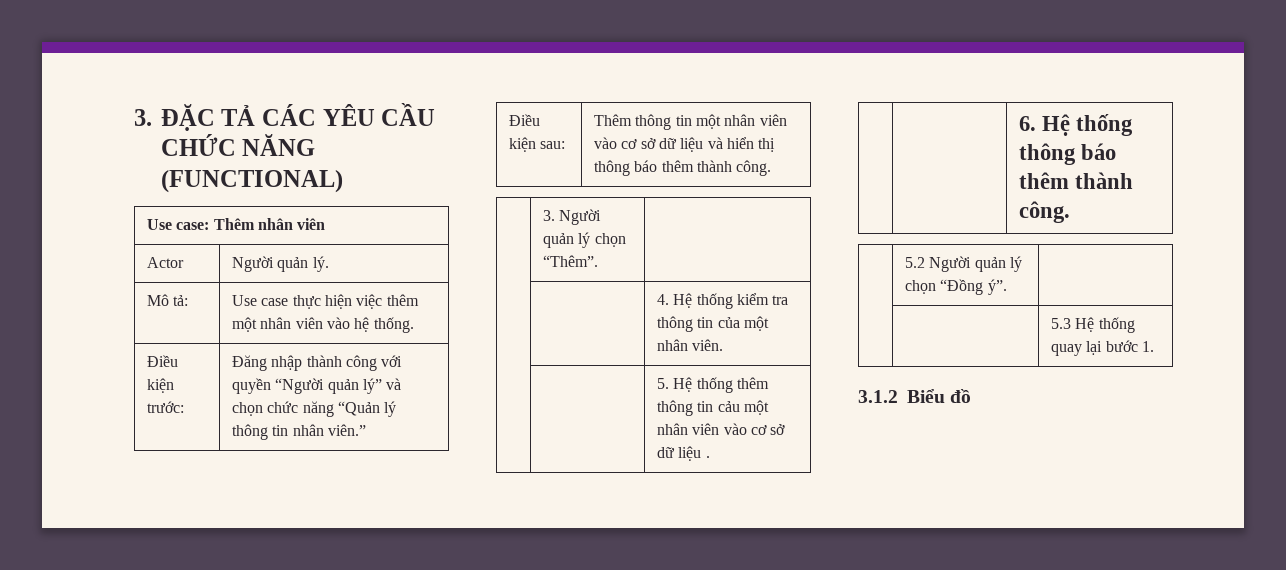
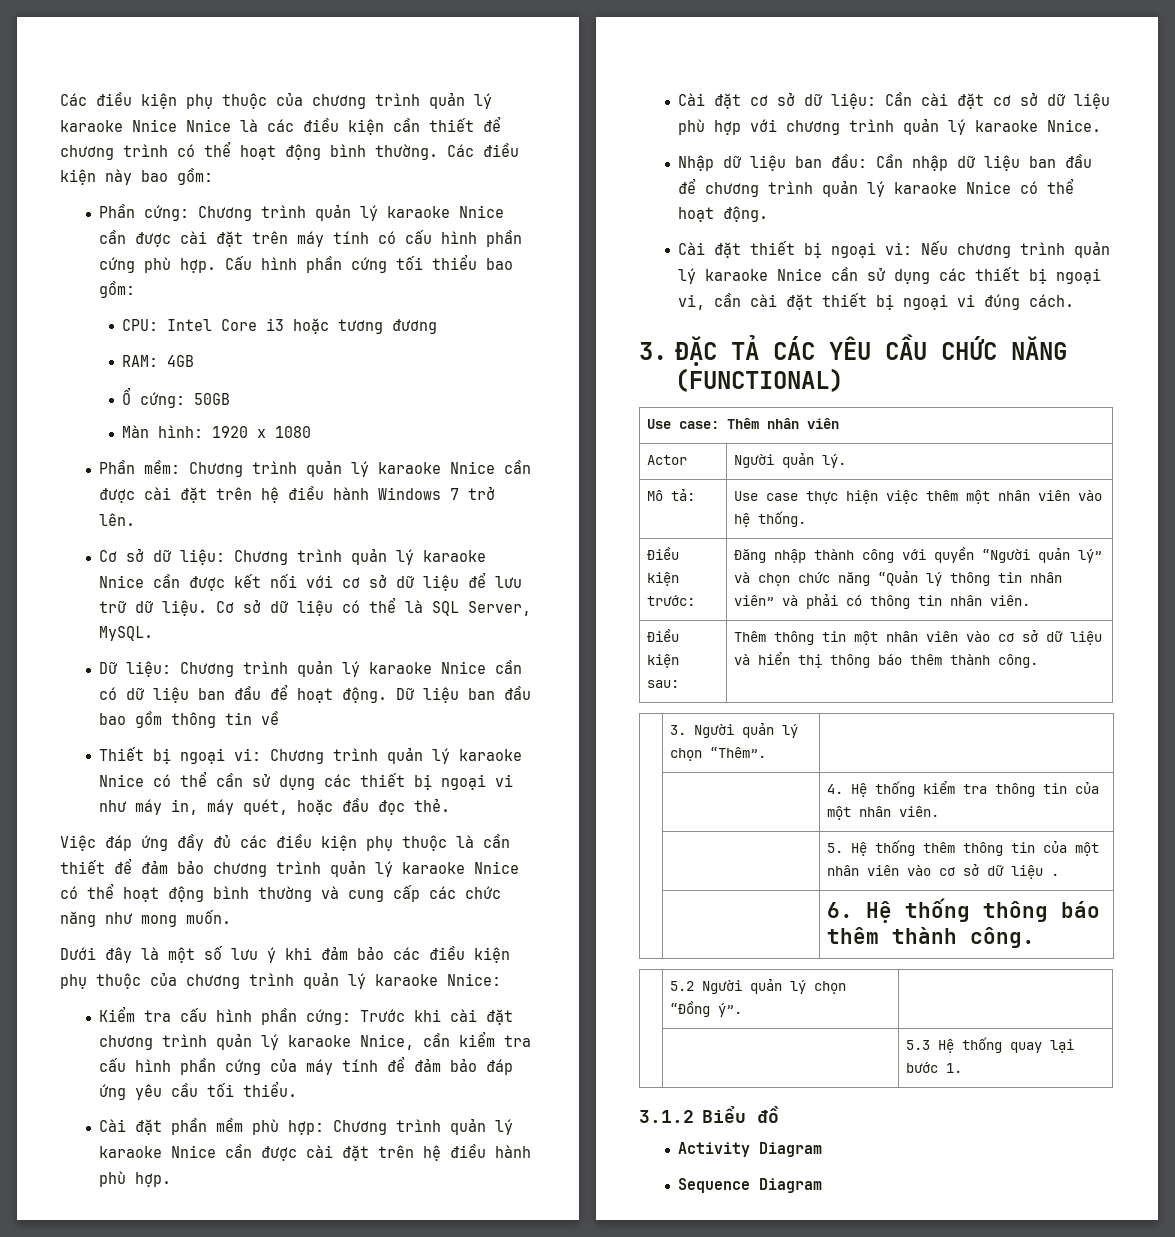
(134, 117) none -> [60,92,492,109] [60,116,501,135] [60,141,519,160] [60,168,213,185] [99,204,505,221] [99,230,523,247] [99,254,514,273] [99,281,136,298] [122,318,438,334] [122,355,195,367] [122,387,231,408] [122,425,312,438] [99,460,532,477] [99,486,496,503] [99,513,136,526] [99,548,487,565] [99,572,523,591] [99,597,532,616] [99,626,154,641] [99,660,523,677] [99,684,532,703] [99,711,280,728] [99,747,523,764] [99,771,514,790] [99,798,451,815] [60,834,510,851] [60,858,519,877] [60,883,501,902] [60,910,231,927] [60,946,510,963] [60,972,501,989] [99,1006,514,1025] [99,1031,532,1050] [99,1056,514,1075] [99,1081,298,1100] [99,1118,514,1135] [99,1144,532,1161] [99,1171,172,1187] [678,92,1111,109] [678,118,1102,135] [678,154,1093,171] [678,178,1075,197] [678,206,769,222] [678,241,1111,258] [678,267,1102,284] [678,293,1075,310] Các điều kiện phụ thuộc của chương trình quản lý karaoke Nnice Nnice là các điều kiện cần thiết để chương trình có thể hoạt động bình thường. Các điều kiện này bao gồm: // Phần cứng: Chương trình quản lý karaoke Nnice cần được cài đặt trên máy tính có cấu hình phần cứng phù hợp. Cấu hình phần cứng tối thiểu bao gồm: // CPU: Intel Core i3 hoặc tương đương // RAM: 4GB // Ổ cứng: 50GB // Màn hình: 1920 x 1080 // Phần mềm: Chương trình quản lý karaoke Nnice cần được cài đặt trên hệ điều hành Windows 7 trở lên. // Cơ sở dữ liệu: Chương trình quản lý karaoke Nnice cần được kết nối với cơ sở dữ liệu để lưu trữ dữ liệu. Cơ sở dữ liệu có thể là SQL Server, MySQL. // Dữ liệu: Chương trình quản lý karaoke Nnice cần có dữ liệu ban đầu để hoạt động. Dữ liệu ban đầu bao gồm thông tin về // Thiết bị ngoại vi: Chương trình quản lý karaoke Nnice có thể cần sử dụng các thiết bị ngoại vi như máy in, máy quét, hoặc đầu đọc thẻ. // Việc đáp ứng đầy đủ các điều kiện phụ thuộc là cần thiết để đảm bảo chương trình quản lý karaoke Nnice có thể hoạt động bình thường và cung cấp các chức năng như mong muốn. // Dưới đây là một số lưu ý khi đảm bảo các điều kiện phụ thuộc của chương trình quản lý karaoke Nnice: // Kiểm tra cấu hình phần cứng: Trước khi cài đặt chương trình quản lý karaoke Nnice, cần kiểm tra cấu hình phần cứng của máy tính để đảm bảo đáp ứng yêu cầu tối thiểu. // Cài đặt phần mềm phù hợp: Chương trình quản lý karaoke Nnice cần được cài đặt trên hệ điều hành phù hợp. // Cài đặt cơ sở dữ liệu: Cần cài đặt cơ sở dữ liệu phù hợp với chương trình quản lý karaoke Nnice. // Nhập dữ liệu ban đầu: Cần nhập dữ liệu ban đầu để chương trình quản lý karaoke Nnice có thể hoạt động. // Cài đặt thiết bị ngoại vi: Nếu chương trình quản lý karaoke Nnice cần sử dụng các thiết bị ngoại vi, cần cài đặt thiết bị ngoại vi đúng cách. //
[328,424,367,436] viên.” -> [734,594,1031,609] viên” và phải có thông tin nhân viên.
[717,401,740,412] cảu -> [1043,841,1068,853] của
(972, 396) none -> [678,1142,823,1157] [678,1178,823,1193] // Activity Diagram // Sequence Diagram

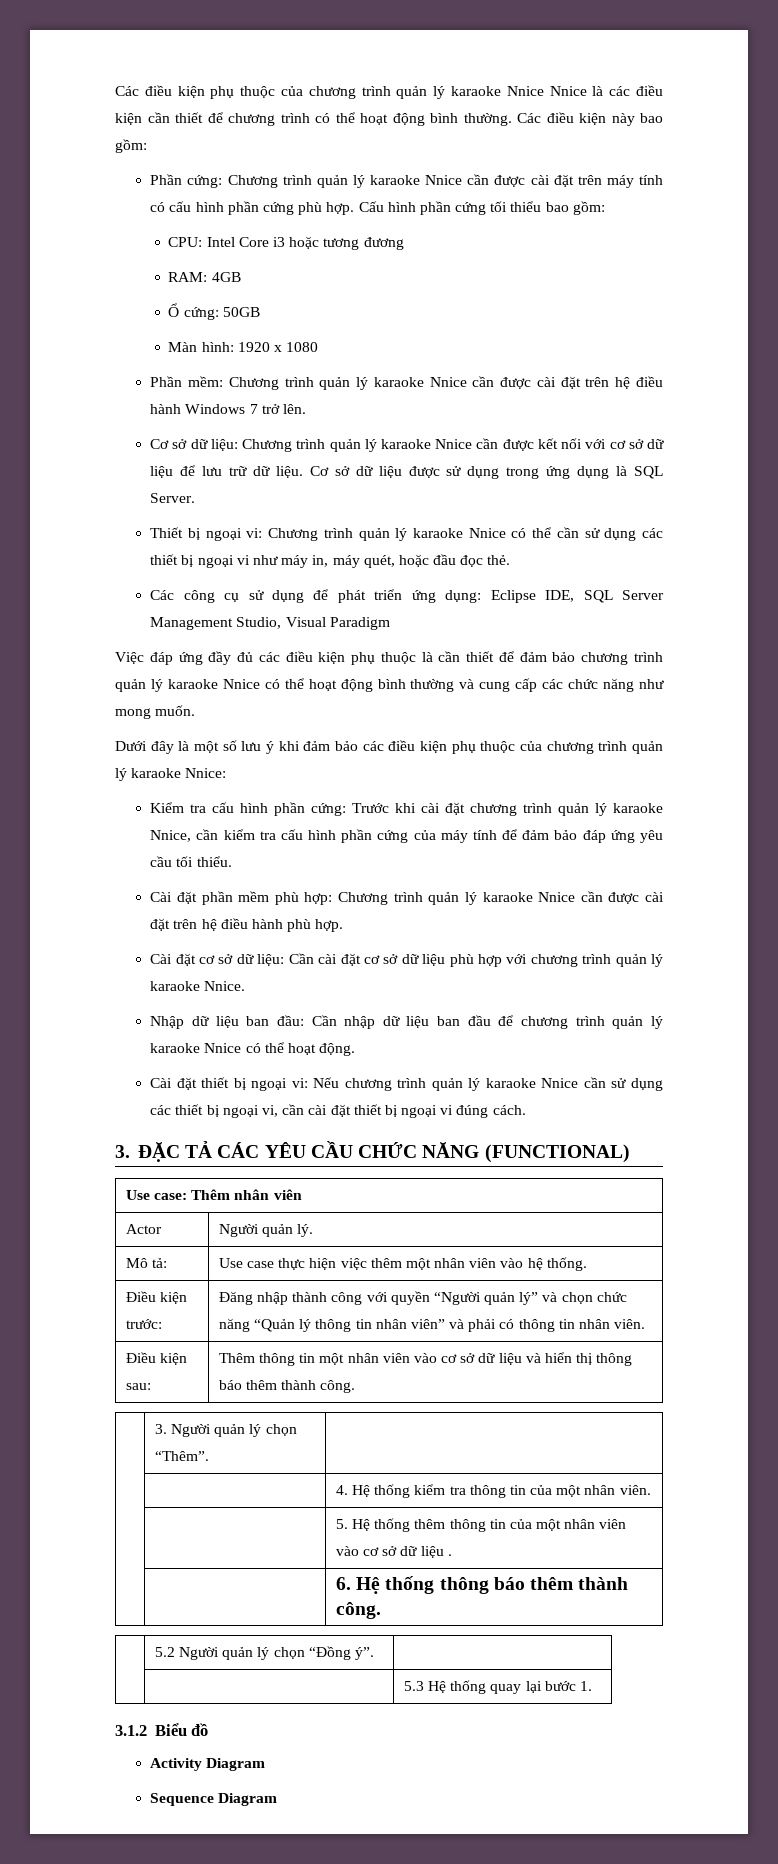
[342,597,532,616] [99,626,154,641] [99,660,523,677] [99,684,532,703] [99,711,280,728] có thể là SQL Server, MySQL. // Dữ liệu: Chương trình quản lý karaoke Nnice cần có dữ liệu ban đầu để hoạt động. Dữ liệu ban đầu bao gồm thông tin về -> [408,466,664,479] [150,493,196,503] được sử dụng trong ứng dụng là SQL Server.
(451, 805) none -> [150,589,664,603] [150,617,390,630] // Các công cụ sử dụng để phát triển ứng dụng: Eclipse IDE, SQL Server Management Studio, Visual Paradigm

